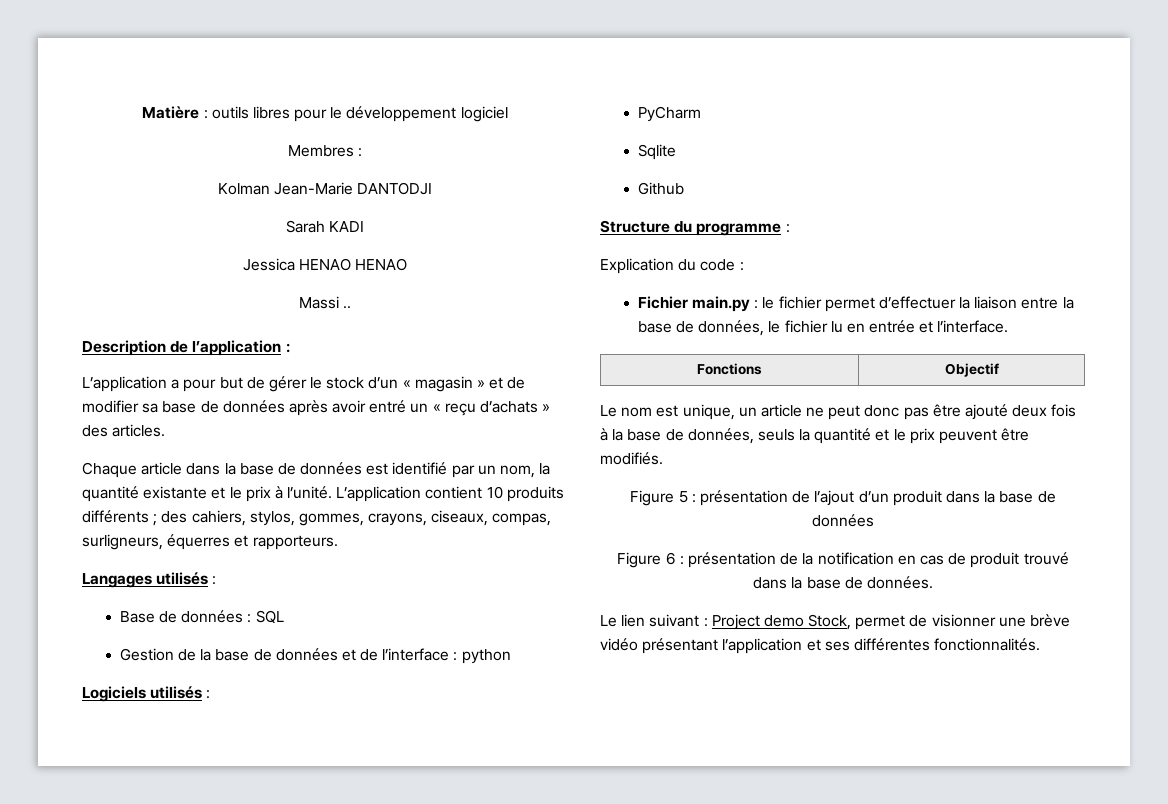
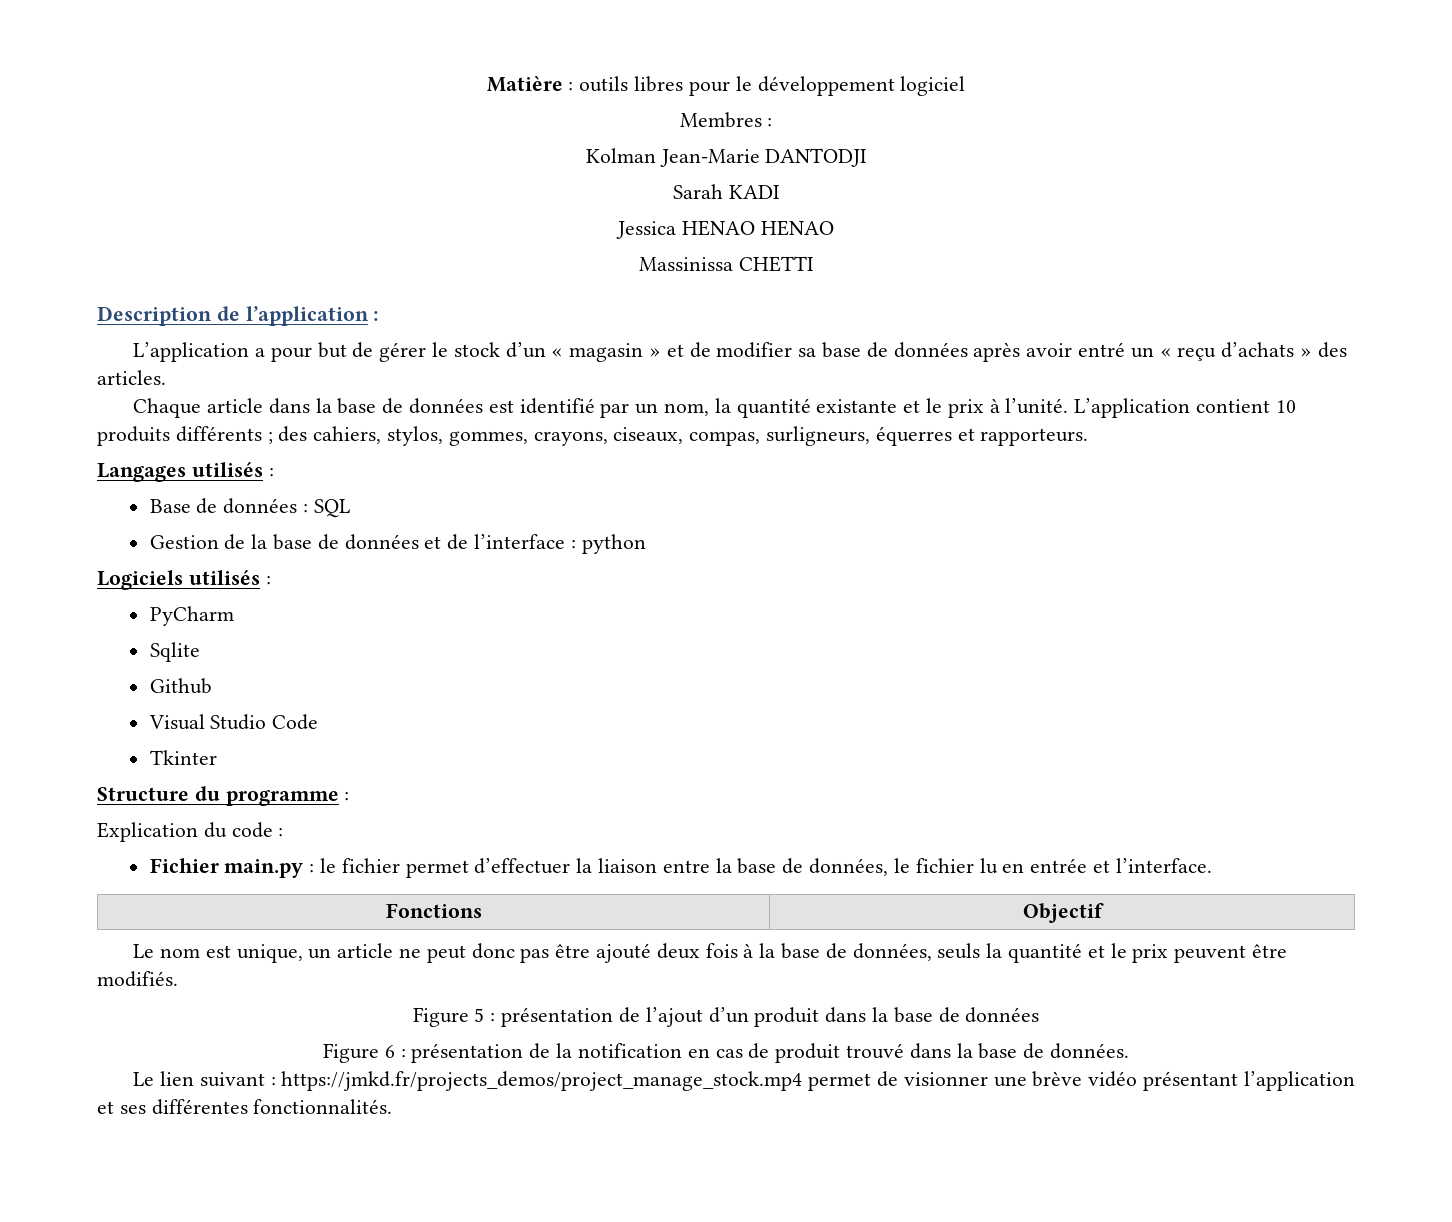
[298,296,352,309] Massi .. -> [639,256,814,272] Massinissa CHETTI
(684, 188) none -> [148,714,319,730] [149,750,217,765] // Visual Studio Code // Tkinter
[711,614,852,630] Project demo Stock, -> [281,1071,803,1091] https://jmkd.fr/projects_demos/project_manage_stock.mp4

